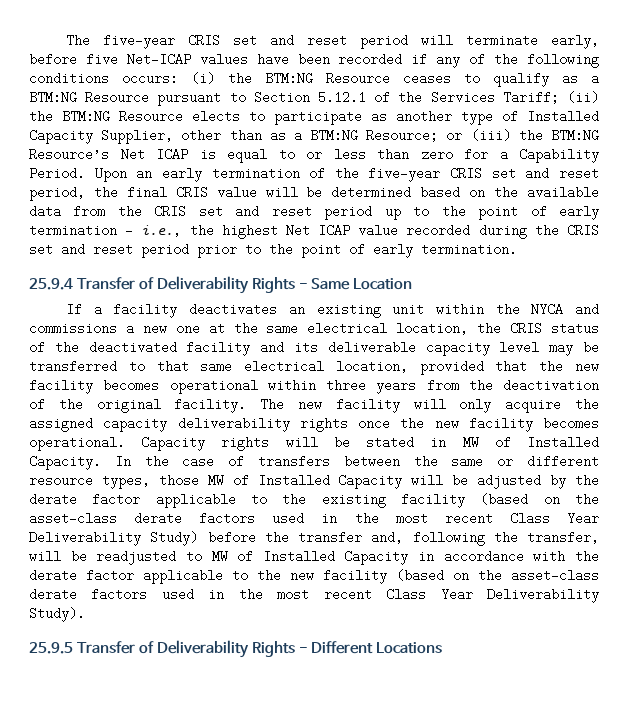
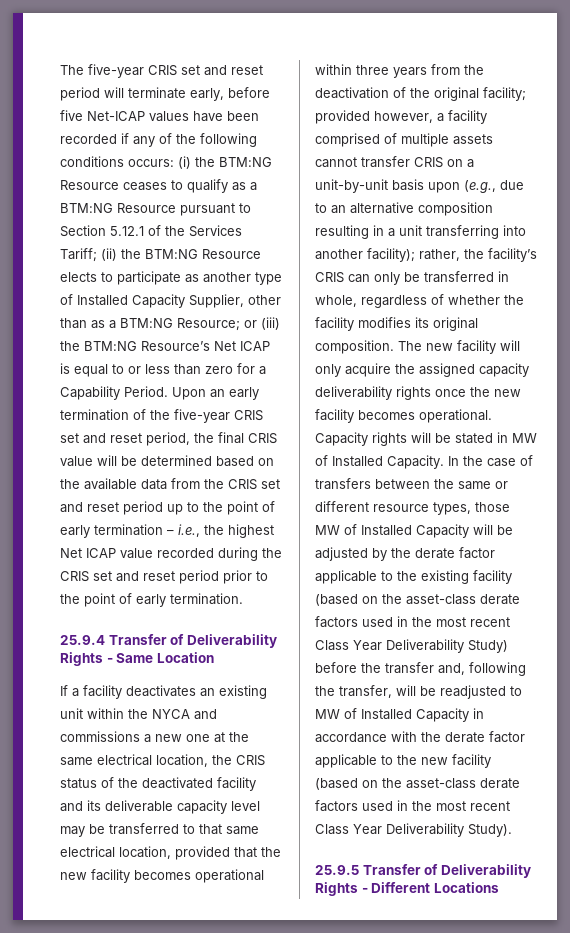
[174,398,247,413] facility. -> [483,87,526,101] [315,110,487,124] [315,133,493,147] [315,156,474,168] [315,179,524,193] [315,202,493,216] [315,225,526,239] [315,248,537,262] [315,271,509,285] [315,294,524,308] [315,317,478,331] [315,340,394,354] facility; provided however, a facility comprised of multiple assets cannot transfer CRIS on a unit-by-unit basis upon (e.g., due to an alternative composition resulting in a unit transferring into another facility); rather, the facility’s CRIS can only be transferred in whole, regardless of whether the facility modifies its original composition.

